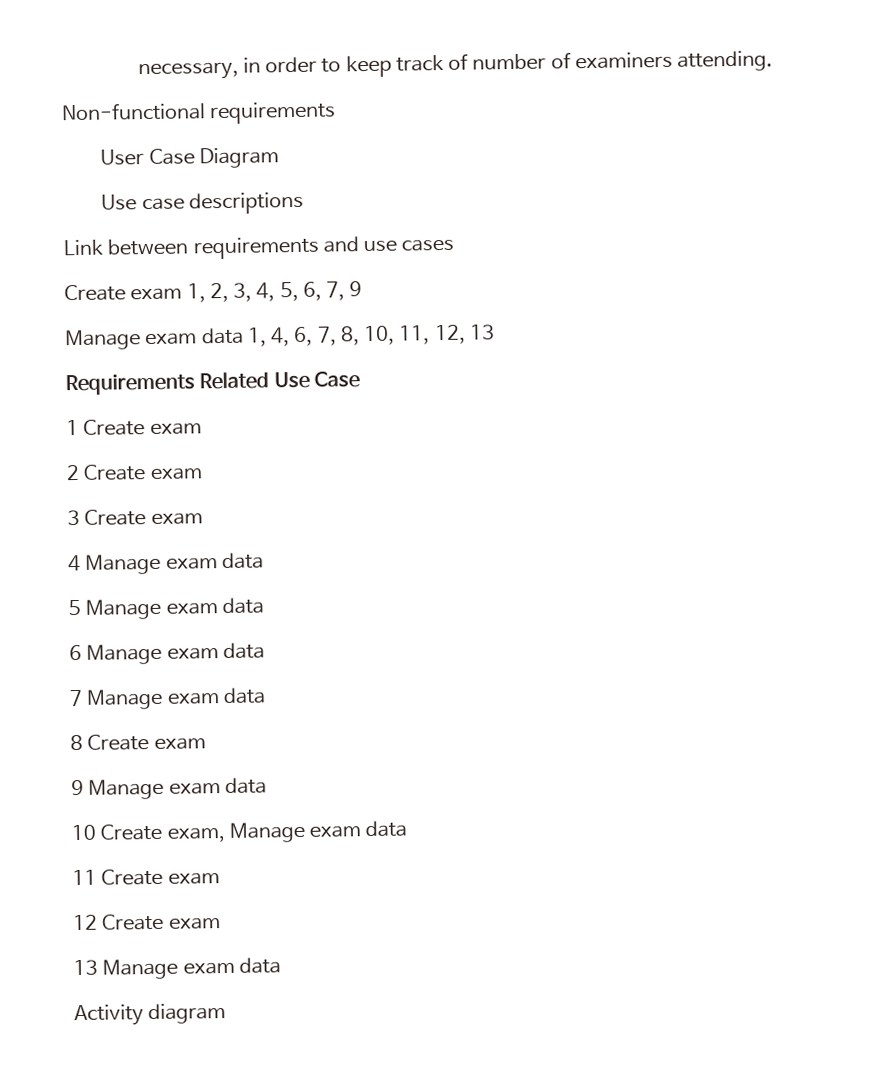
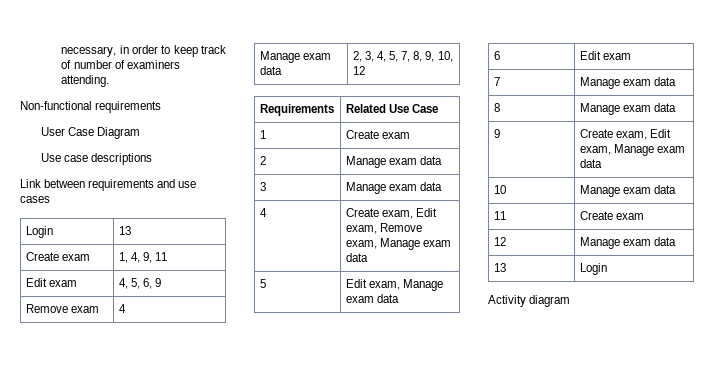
[64,281,363,303] [65,324,495,351] [65,371,360,396] [66,419,202,436] [66,464,203,481] [67,509,203,526] [68,552,264,575] [68,597,264,620] [69,642,265,665] [69,687,266,710] [70,734,206,751] [71,777,267,800] [71,820,408,843] [72,868,220,886] [73,913,221,931] [73,957,281,980] // Create exam 1, 2, 3, 4, 5, 6, 7, 9 // Manage exam data 1, 4, 6, 7, 8, 10, 11, 12, 13 // Requirements Related Use Case // 1 Create exam // 2 Create exam // 3 Create exam // 4 Manage exam data // 5 Manage exam data // 6 Manage exam data // 7 Manage exam data // 8 Create exam // 9 Manage exam data // 10 Create exam, Manage exam data // 11 Create exam // 12 Create exam // 13 Manage exam data -> [25,226,53,238] [118,226,131,235] [25,252,90,261] [118,252,168,263] [25,278,77,287] [118,278,162,289] [25,304,99,313] [118,304,126,313] [259,51,331,63] [259,66,282,75] [352,51,453,62] [352,66,365,75] [259,104,334,116] [345,104,438,113] [259,130,266,139] [345,130,410,139] [259,156,266,165] [345,156,442,168] [259,182,266,191] [345,182,442,194] [259,208,267,217] [345,208,437,219] [345,223,422,234] [345,238,451,250] [345,253,368,262] [259,279,266,288] [345,279,443,291] [345,294,399,303] [493,51,500,60] [579,51,631,60] [493,77,500,86] [579,77,676,89] [493,103,500,112] [579,103,676,115] [493,129,500,138] [579,129,671,140] [579,144,685,156] [579,159,602,168] [493,185,506,194] [579,185,676,197] [493,211,506,220] [579,211,644,220] [493,237,506,246] [579,237,676,249] [493,263,506,272] [579,263,607,275] // Login | 13 // Create exam | 1, 4, 9, 11 // Edit exam | 4, 5, 6, 9 // Remove exam | 4 // Manage exam data | 2, 3, 4, 5, 7, 8, 9, 10, 12 // Requirements | Related Use Case // 1 | Create exam // 2 | Manage exam data // 3 | Manage exam data // 4 | Create exam, Edit exam, Remove exam, Manage exam data // 5 | Edit exam, Manage exam data // 6 | Edit exam // 7 | Manage exam data // 8 | Manage exam data // 9 | Create exam, Edit exam, Manage exam data // 10 | Manage exam data // 11 | Create exam // 12 | Manage exam data // 13 | Login

